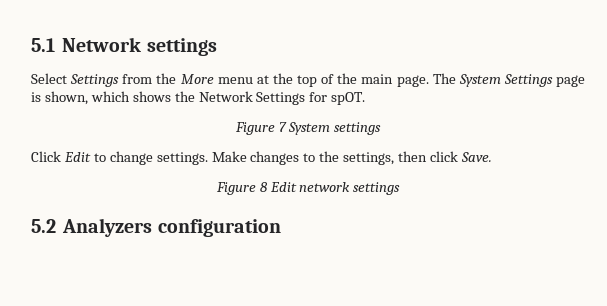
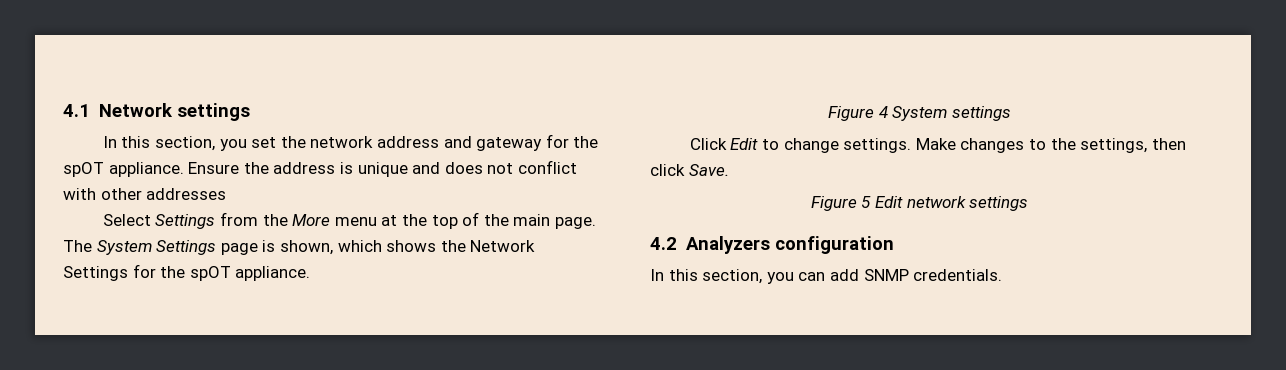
[31,38,55,52] 5.1 -> [63,104,90,117] 4.1
(217, 47) none -> [102,134,599,151] [63,160,577,177] [63,188,227,200] // In this section, you set the network address and gateway for the spOT appliance. Ensure the address is unique and does not conflict with other addresses
[331,92,366,105] [234,122,287,135] spOT. // Figure 7 -> [160,266,311,281] [828,106,888,121] the spOT appliance. // Figure 4
[259,182,268,192] 8 -> [861,196,872,208] 5
[31,219,56,233] 5.2 -> [650,237,677,250] 4.2
(281, 228) none -> [650,269,1003,284] // In this section, you can add SNMP credentials.

